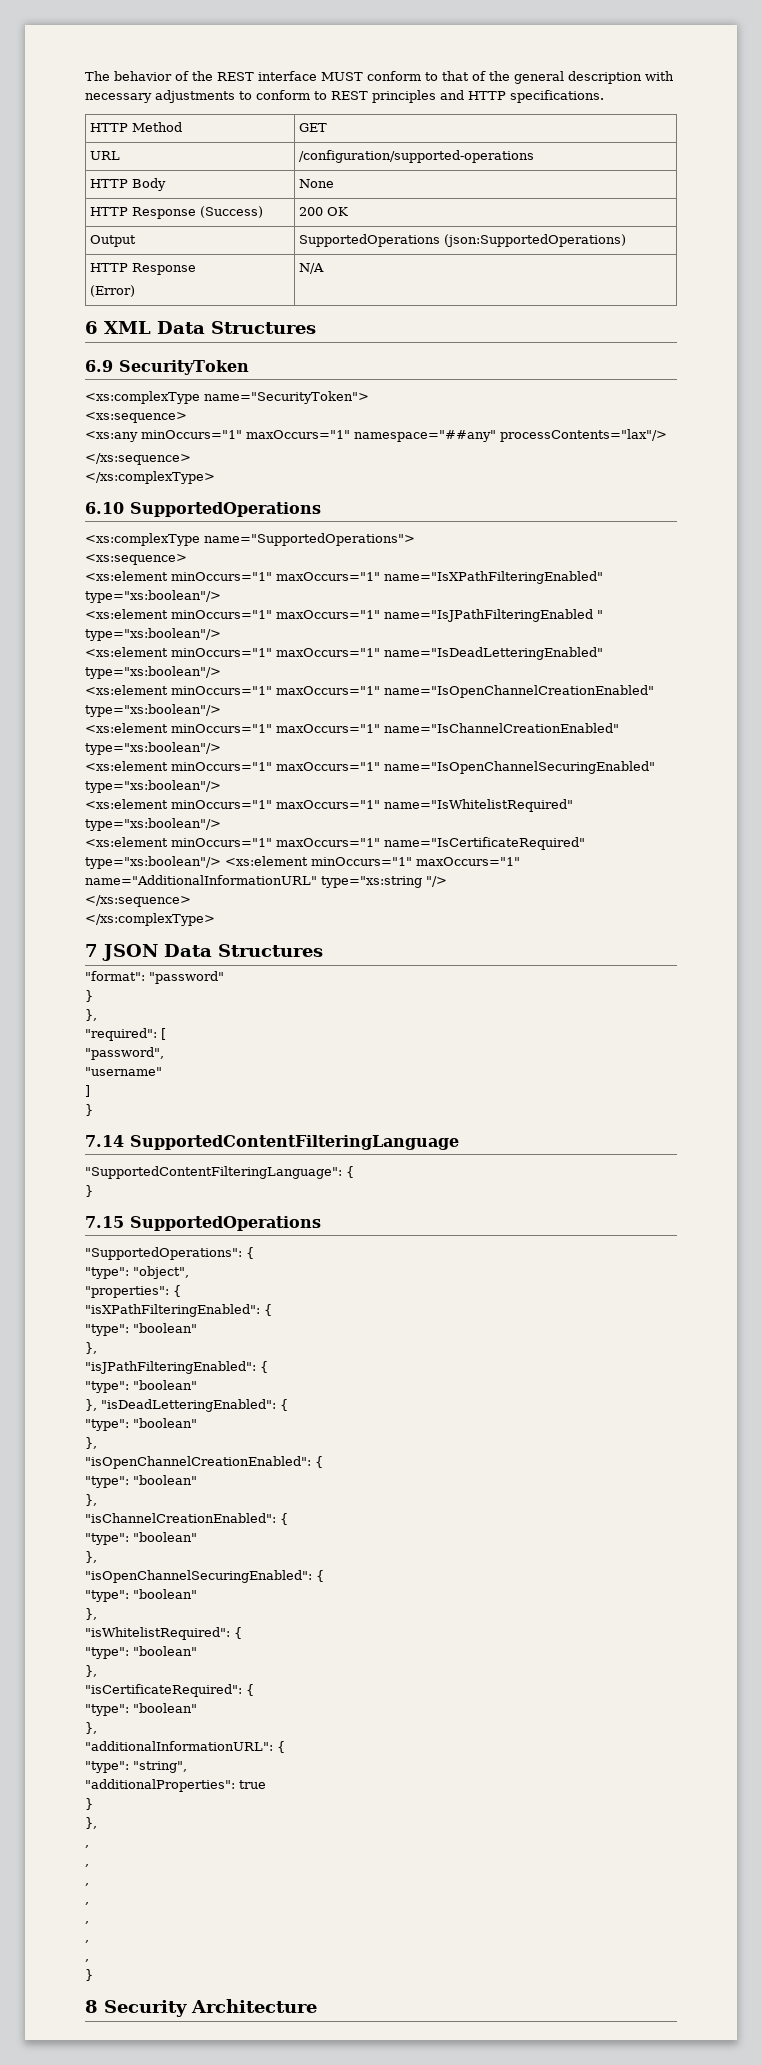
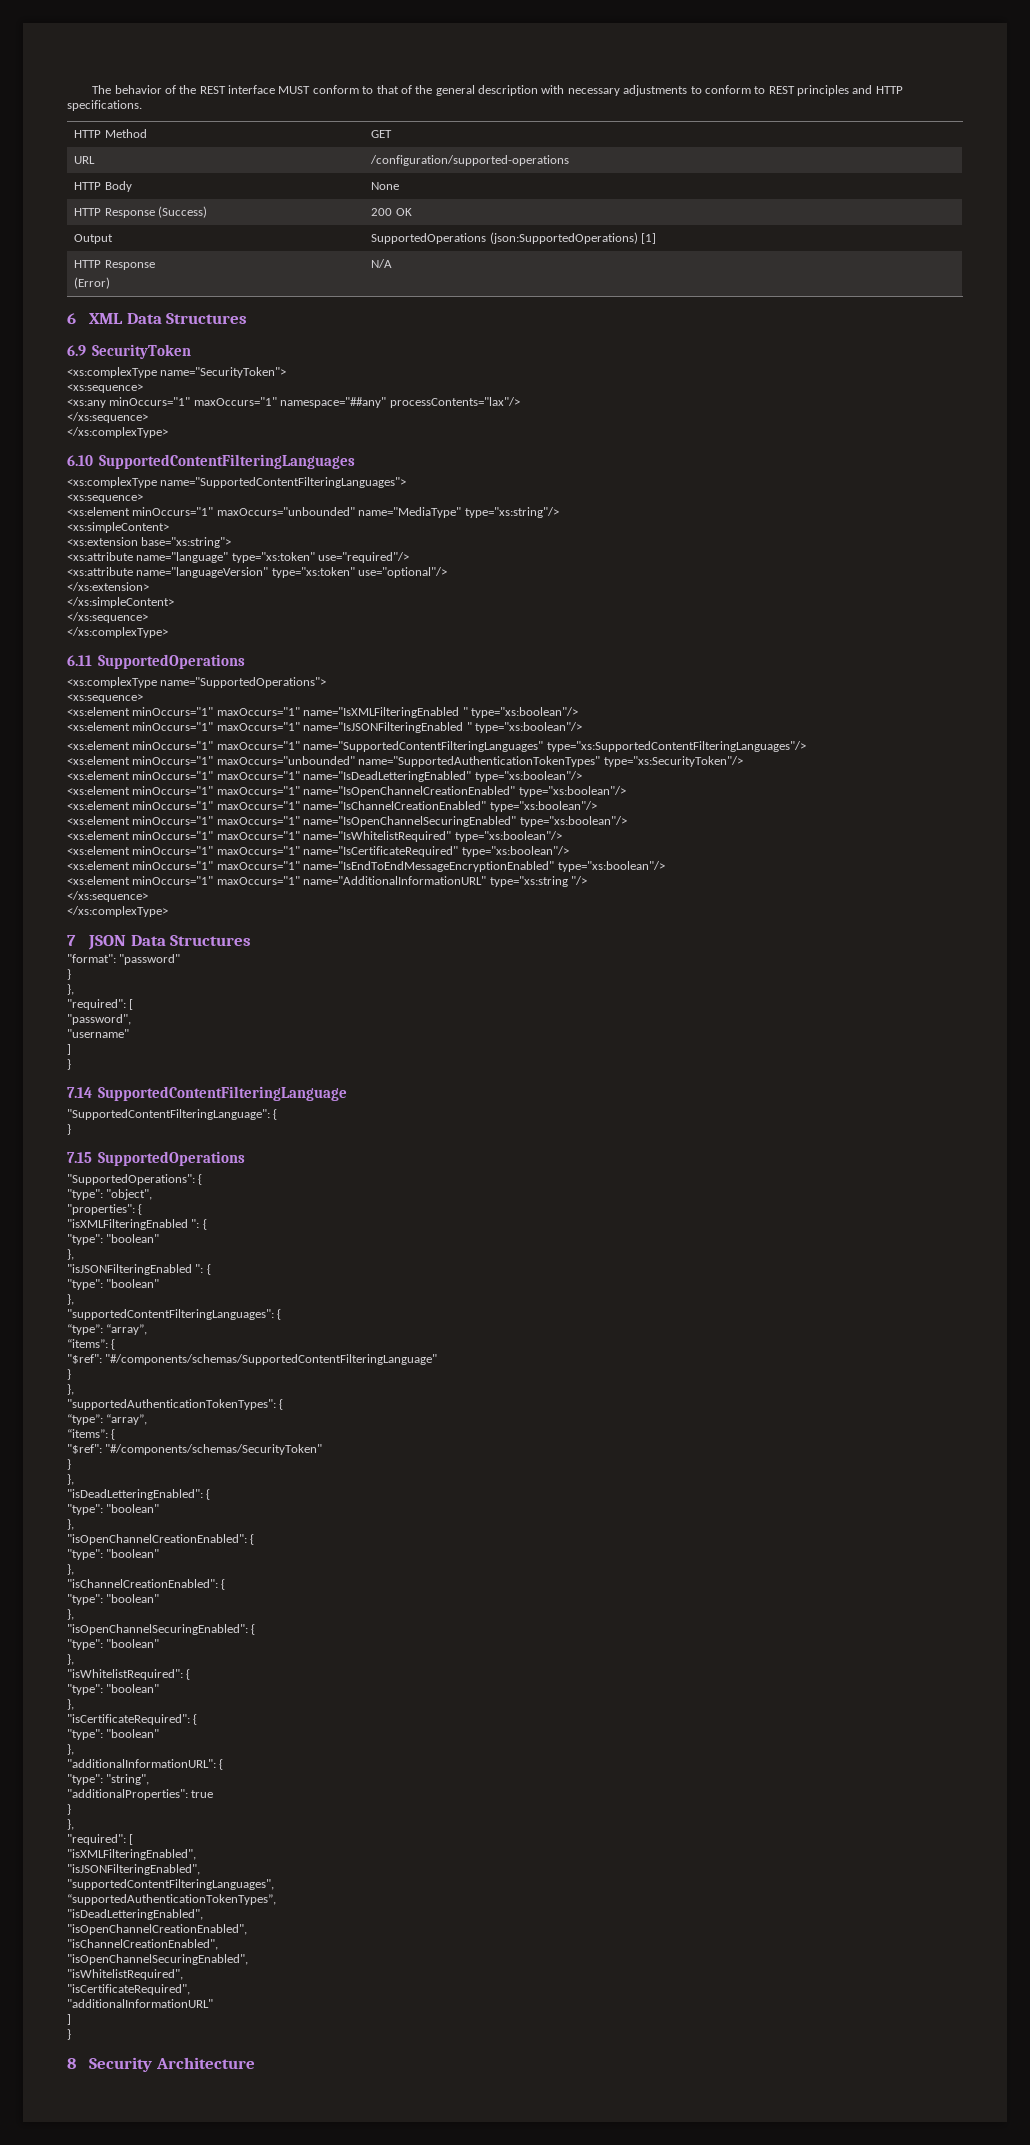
(627, 240) none -> [640,233,656,244] [1]
(124, 508) none -> [99,454,356,469] [67,477,407,488] [67,494,143,503] [67,507,559,518] [67,522,169,533] [67,537,232,548] [67,552,410,563] [67,567,448,578] [67,582,149,591] [67,597,174,608] [67,612,148,623] [67,627,168,638] [67,655,92,666] SupportedContentFilteringLanguages // <xs:complexType name="SupportedContentFilteringLanguages"> // <xs:sequence> // <xs:element minOccurs="1" maxOccurs="unbounded" name="MediaType" type="xs:string"/> // <xs:simpleContent> // <xs:extension base="xs:string"> // <xs:attribute name="language" type="xs:token" use="required"/> // <xs:attribute name="languageVersion" type="xs:token" use="optional"/> // </xs:extension> // </xs:simpleContent> // </xs:sequence> // </xs:complexType> // 6.11
[384,571,603,584] [85,590,221,603] [85,609,603,622] [85,628,221,641] name="IsXPathFilteringEnabled" type="xs:boolean"/> // <xs:element minOccurs="1" maxOccurs="1" name="IsJPathFilteringEnabled " type="xs:boolean"/> -> [303,707,578,718] [67,722,582,733] [67,741,806,752] [67,756,743,767] name="IsXMLFilteringEnabled " type="xs:boolean"/> // <xs:element minOccurs="1" maxOccurs="1" name="IsJSONFilteringEnabled " type="xs:boolean"/> // <xs:element minOccurs="1" maxOccurs="1" name="SupportedContentFilteringLanguages" type="xs:SupportedContentFilteringLanguages"/> // <xs:element minOccurs="1" maxOccurs="unbounded" name="SupportedAuthenticationTokenTypes" type="xs:SecurityToken"/>
(221, 862) none -> [67,861,665,872] // <xs:element minOccurs="1" maxOccurs="1" name="IsEndToEndMessageEncryptionEnabled" type="xs:boolean"/> //
[85,1304,272,1317] [85,1323,197,1336] [85,1342,97,1354] [85,1361,268,1374] [85,1380,197,1393] [85,1399,97,1411] "isXPathFilteringEnabled": { // "type": "boolean" // }, // "isJPathFilteringEnabled": { // "type": "boolean" // }, -> [67,1219,207,1230] [67,1234,160,1245] [67,1249,74,1260] [67,1264,211,1275] [67,1279,160,1290] [67,1294,74,1305] [67,1309,282,1320] [67,1324,148,1335] [67,1339,116,1350] [67,1354,438,1365] [67,1369,71,1380] [67,1384,74,1395] [67,1399,284,1410] [67,1414,148,1425] [67,1429,116,1440] [67,1444,323,1455] [67,1459,71,1470] [67,1474,74,1485] "isXMLFilteringEnabled ": { // "type": "boolean" // }, // "isJSONFilteringEnabled ": { // "type": "boolean" // }, // "supportedContentFilteringLanguages": { // “type”: “array”, // “items”: { // "$ref": "#/components/schemas/SupportedContentFilteringLanguage" // } // }, // "supportedAuthenticationTokenTypes": { // “type”: “array”, // “items”: { // "$ref": "#/components/schemas/SecurityToken" // } // }, //
[85,1845,89,1848] [85,1864,89,1867] [85,1883,89,1886] [85,1902,89,1905] [85,1921,89,1924] [85,1940,89,1943] [85,1959,89,1962] , // , // , // , // , // , // , -> [67,1834,134,1845] [67,1849,196,1860] [67,1864,200,1875] [67,1879,274,1890] [67,1894,276,1905] [67,1909,203,1920] [67,1924,247,1935] [67,1939,218,1950] [67,1954,248,1965] [67,1969,183,1980] [67,1984,190,1995] [67,1999,213,2008] [67,2014,71,2025] "required": [ // "isXMLFilteringEnabled", // "isJSONFilteringEnabled", // "supportedContentFilteringLanguages", // “supportedAuthenticationTokenTypes”, // "isDeadLetteringEnabled", // "isOpenChannelCreationEnabled", // "isChannelCreationEnabled", // "isOpenChannelSecuringEnabled", // "isWhitelistRequired", // "isCertificateRequired", // "additionalInformationURL" // ]

